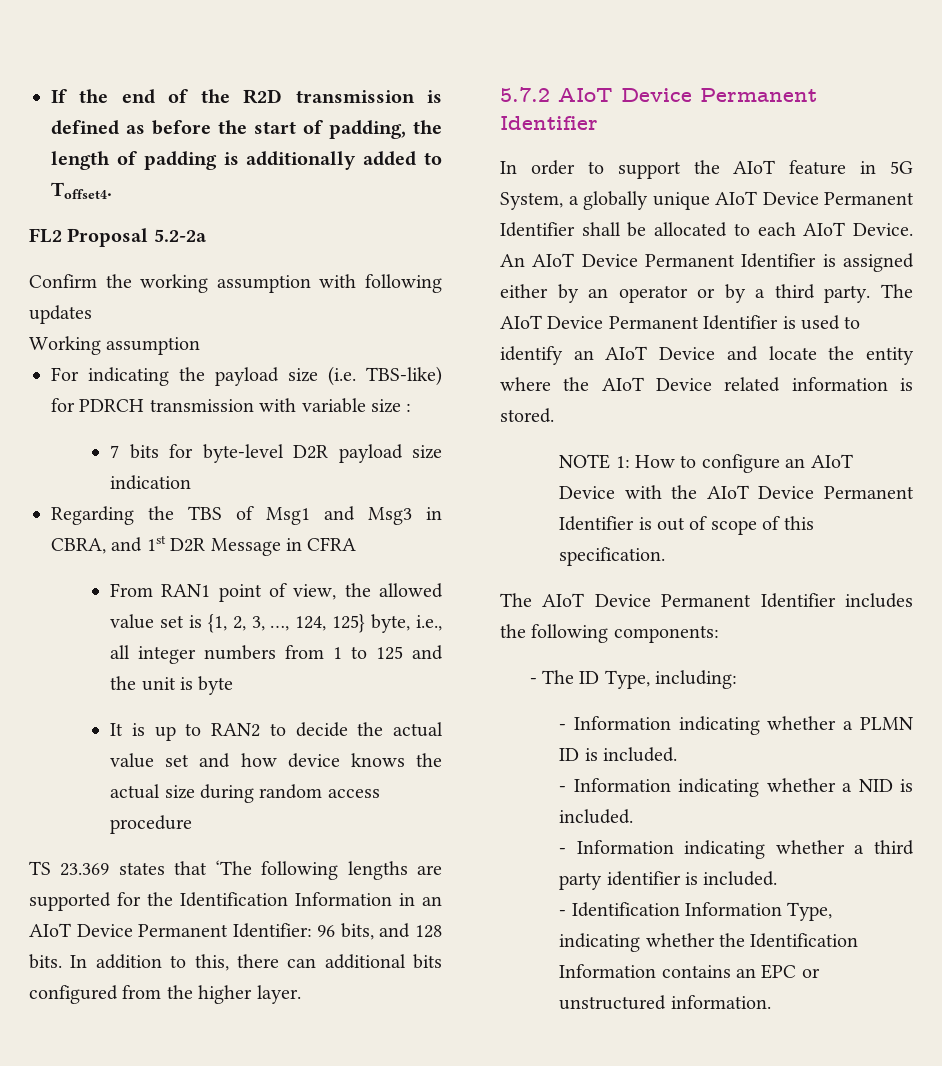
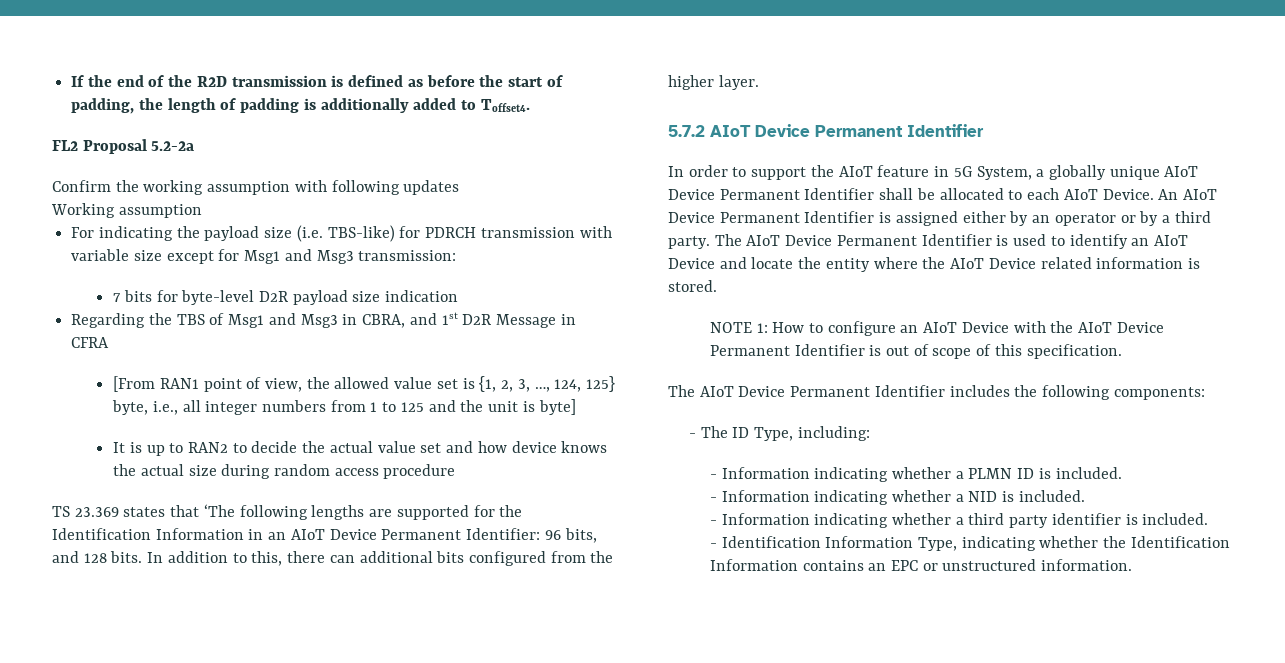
[406,403,412,412] : -> [166,249,457,264] except for Msg1 and Msg3 transmission:
[110,583,154,597] From -> [113,376,156,392] [From
[198,676,234,695] byte -> [538,399,576,415] byte]

